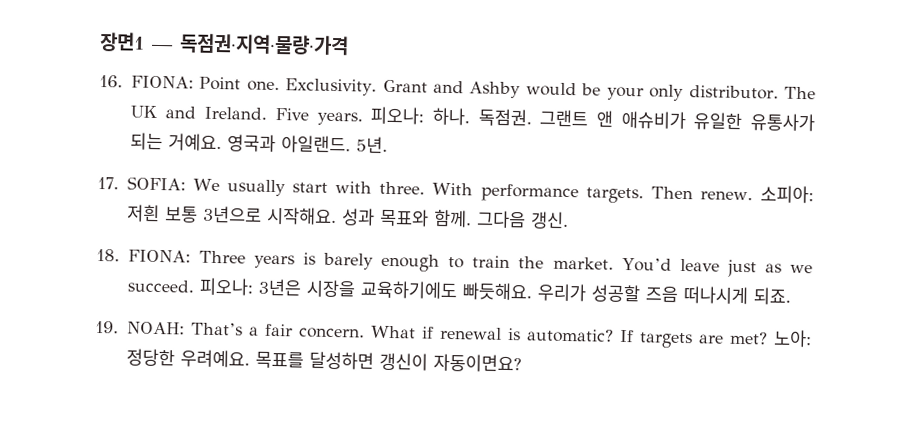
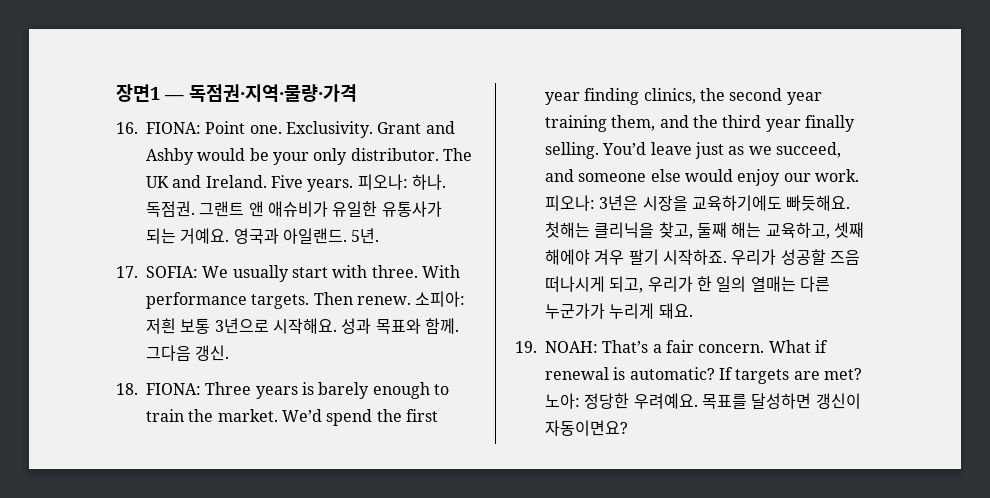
(614, 263) none -> [281,409,438,426] [545,88,822,105] [545,115,855,132] [545,142,599,159] We’d spend the first year finding clinics, the second year training them, and the third year finally selling.
[126,279,194,293] succeed. -> [775,142,841,158] [545,169,859,186] succeed, and someone else would enjoy our work.
[536,283,791,305] 우리가 성공할 즈음 떠나시게 되죠. -> [545,222,864,239] [545,249,860,265] [545,276,830,293] [545,303,693,319] 첫해는 클리닉을 찾고, 둘째 해는 교육하고, 셋째 해에야 겨우 팔기 시작하죠. 우리가 성공할 즈음 떠나시게 되고, 우리가 한 일의 열매는 다른 누군가가 누리게 돼요.

